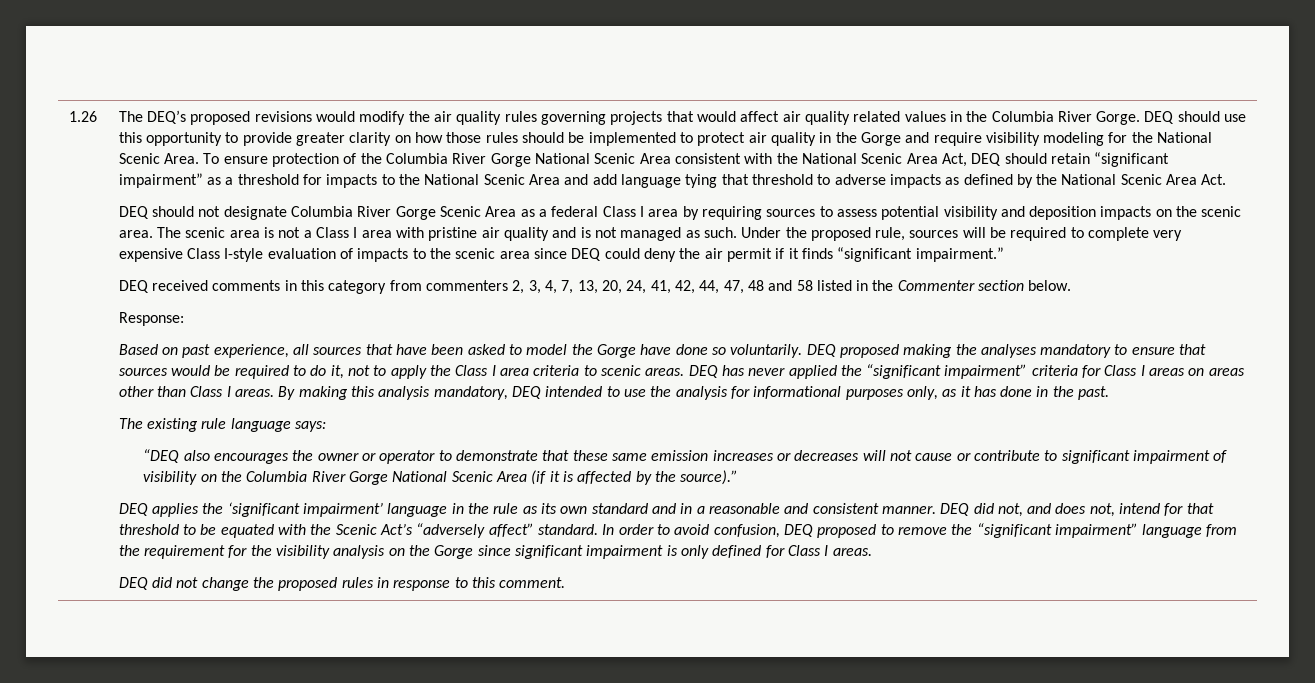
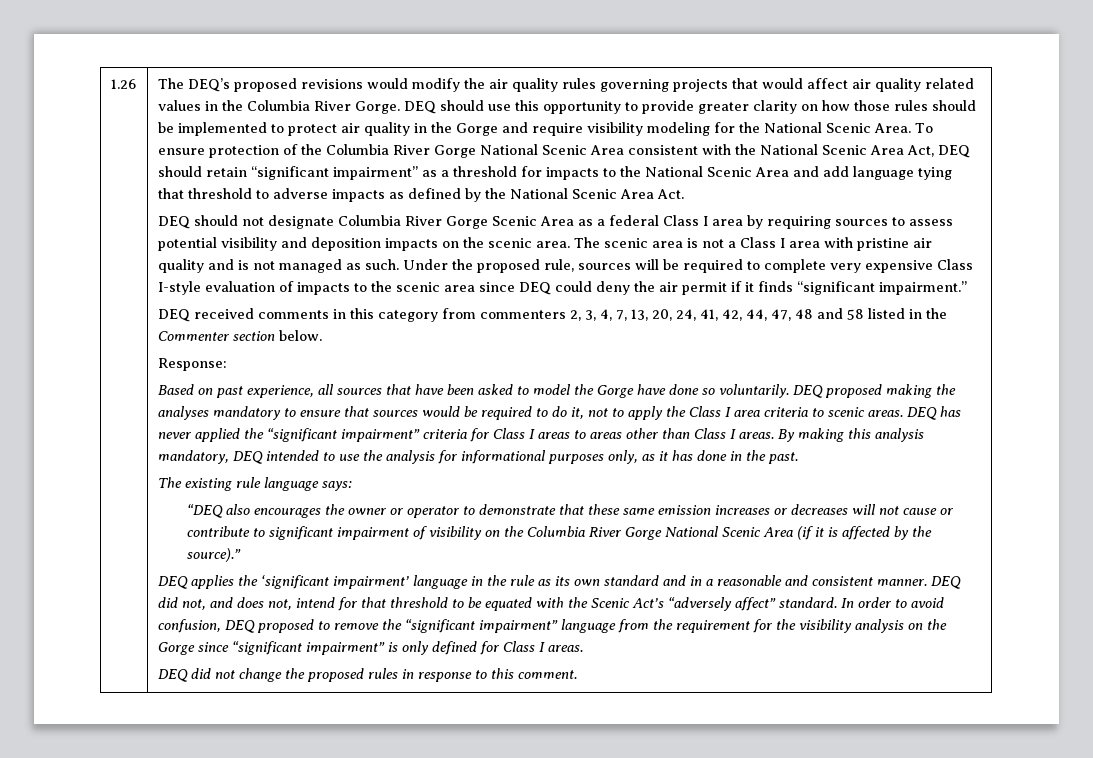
[1188,368,1205,376] on -> [573,430,586,439] to
[514,545,664,559] significant impairment -> [231,641,385,655] “significant impairment”

